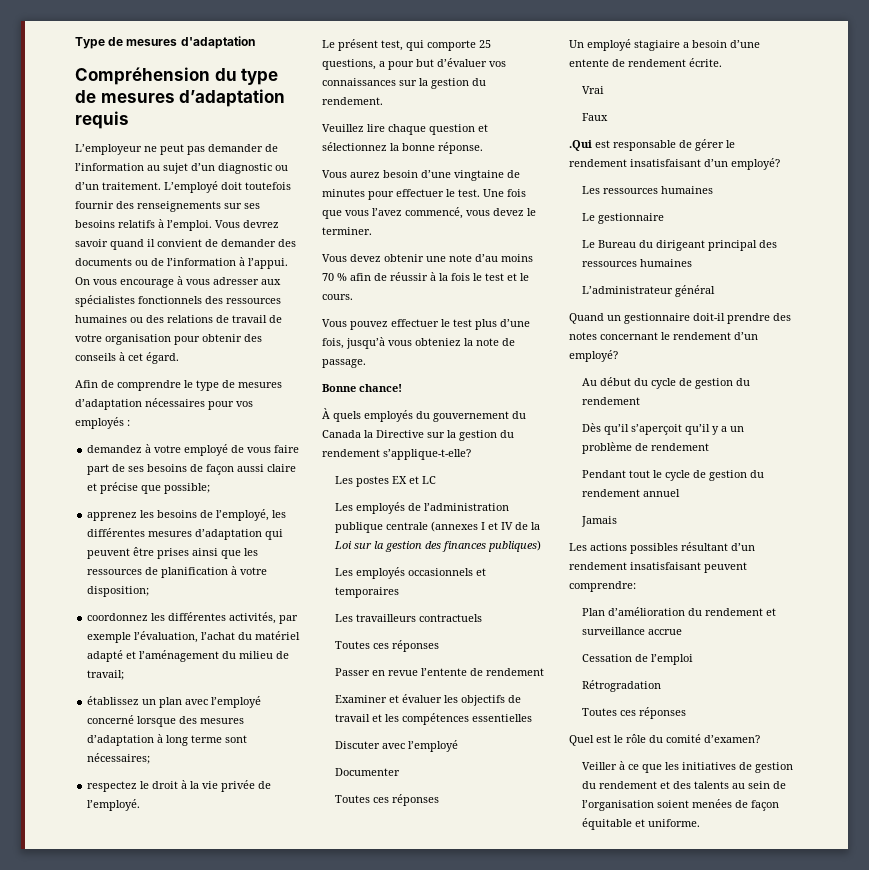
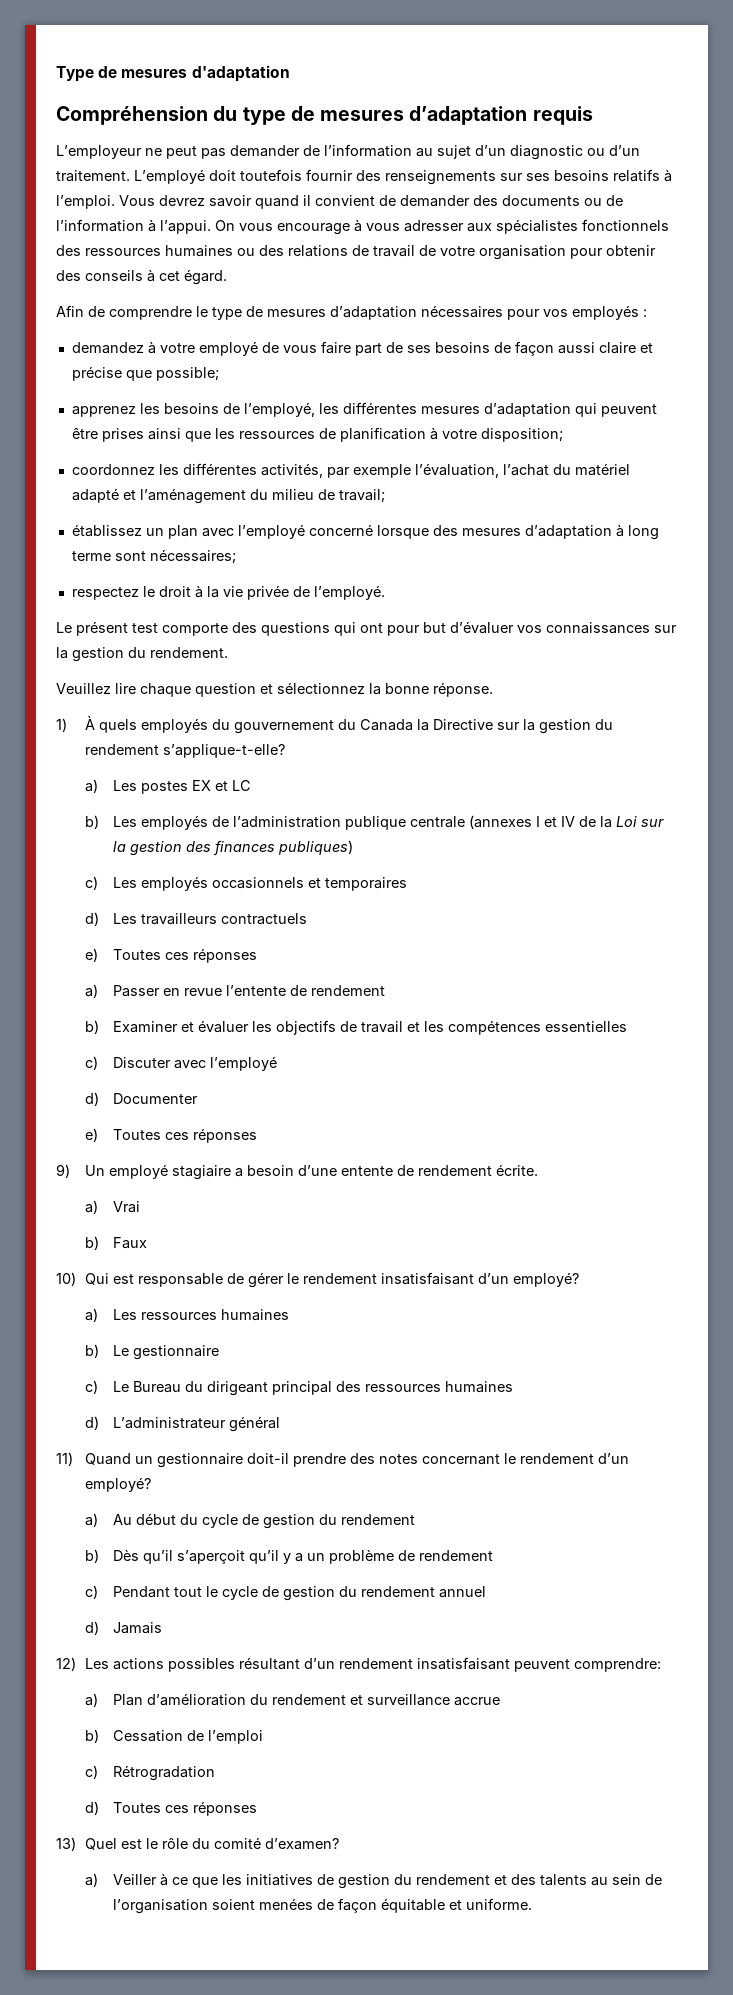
[381,40,491,51] [322,59,385,70] test, qui comporte 25 questions, a -> [132,622,383,636] test comporte des questions qui ont
[322,170,520,181] [322,189,526,200] [322,207,536,219] [322,227,372,235] [322,254,533,262] [322,272,529,281] [322,294,353,300] [322,319,530,330] [322,337,515,349] [322,359,366,368] [322,384,402,392] Vous aurez besoin d’une vingtaine de minutes pour effectuer le test. Une fois que vous l’avez commencé, vous devez le terminer. // Vous devez obtenir une note d’au moins 70 % afin de réussir à la fois le test et le cours. // Vous pouvez effectuer le test plus d’une fois, jusqu’à vous obteniez la note de passage. // Bonne chance! // -> [56,718,67,732] 1)
(471, 454) none -> [84,779,98,793] a)
(436, 480) none -> [84,815,99,829] b)
(541, 546) none -> [84,876,98,890] c)
(399, 592) none -> [84,912,99,926] d)
[334,640,439,652] Toutes ces réponses // -> [84,948,257,963] [84,984,98,998] e) Toutes ces réponses // a)
(544, 672) none -> [84,1020,99,1034] b)
(532, 718) none -> [84,1056,98,1070] c)
(458, 746) none -> [84,1092,99,1106] d)
[334,794,439,806] Toutes ces réponses // -> [84,1128,257,1143] [56,1164,70,1178] e) Toutes ces réponses // 9)
(722, 62) none -> [84,1200,98,1214] a)
(604, 90) none -> [84,1236,99,1250] b)
[569,140,592,151] .Qui -> [56,1272,109,1286] 10) Qui
(780, 164) none -> [84,1308,98,1322] a)
(713, 190) none -> [84,1344,99,1358] b)
(664, 218) none -> [84,1380,98,1394] c)
(692, 263) none -> [84,1416,99,1430] d)
(715, 291) none -> [56,1452,73,1466] 11)
(618, 356) none -> [84,1513,98,1527] a)
(640, 401) none -> [84,1549,99,1563] b)
(709, 447) none -> [84,1585,98,1599] c)
(680, 493) none -> [84,1621,99,1635] d)
(617, 521) none -> [56,1657,76,1671] 12)
(636, 586) none -> [84,1693,98,1707] a)
(682, 632) none -> [84,1729,99,1743] b)
(693, 659) none -> [84,1765,98,1779] c)
[581,707,686,719] Toutes ces réponses // -> [84,1801,257,1816] [56,1837,76,1851] d) Toutes ces réponses // 13)
(760, 739) none -> [84,1873,98,1887] a)

